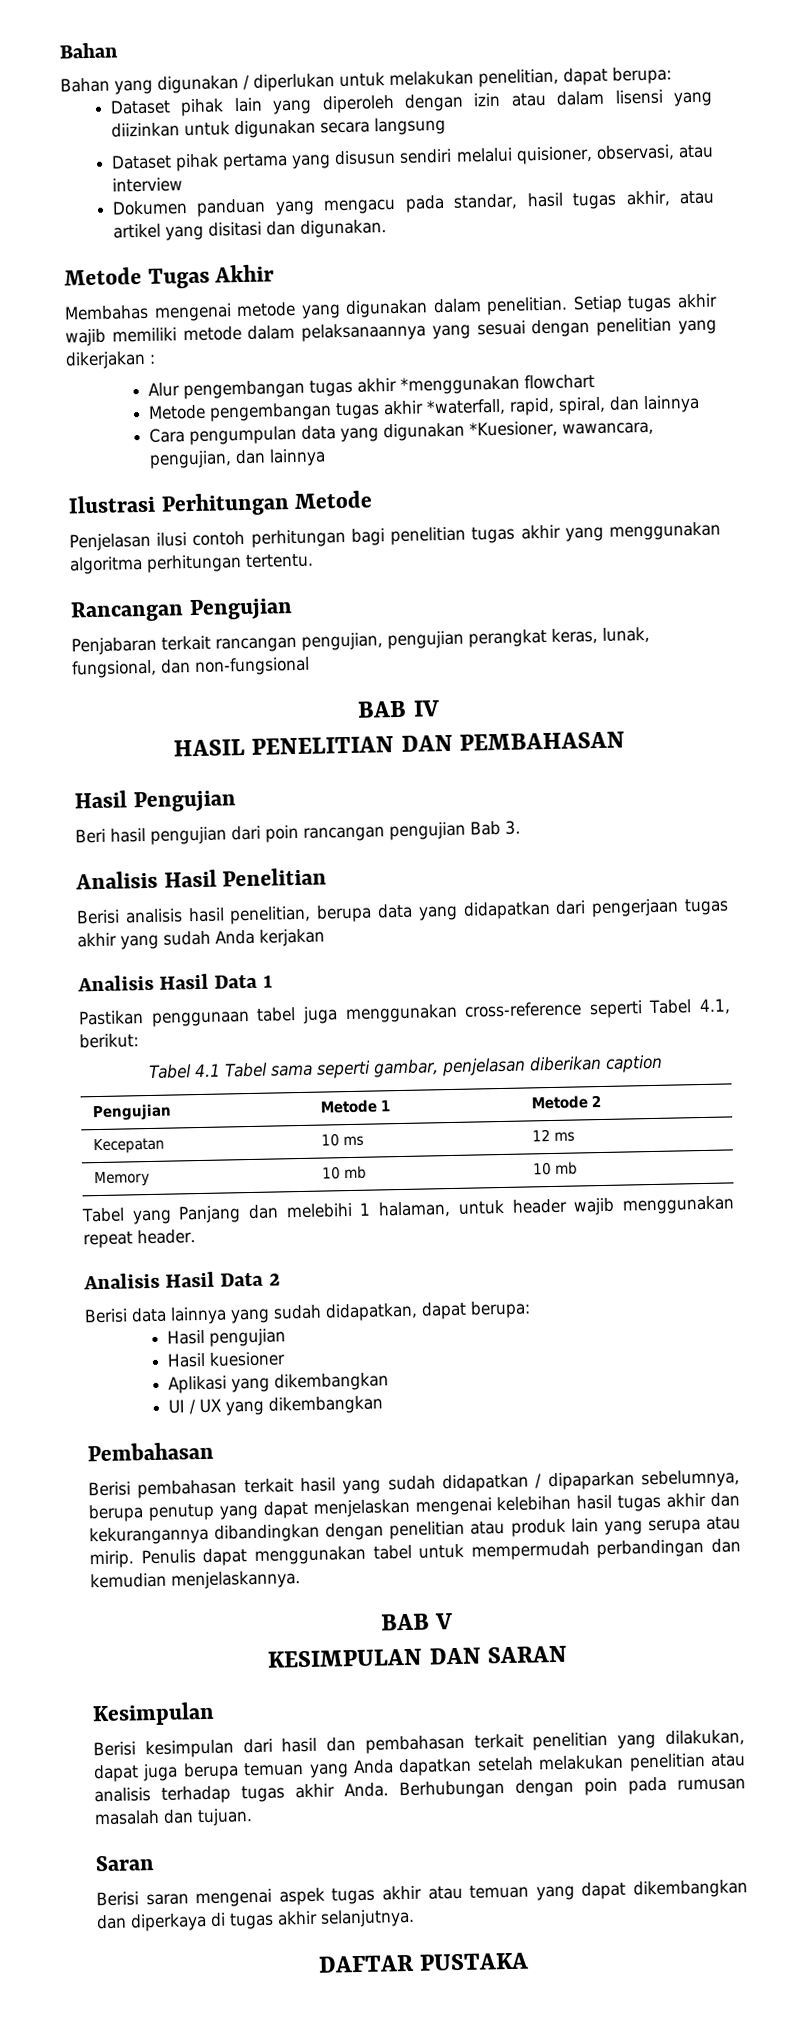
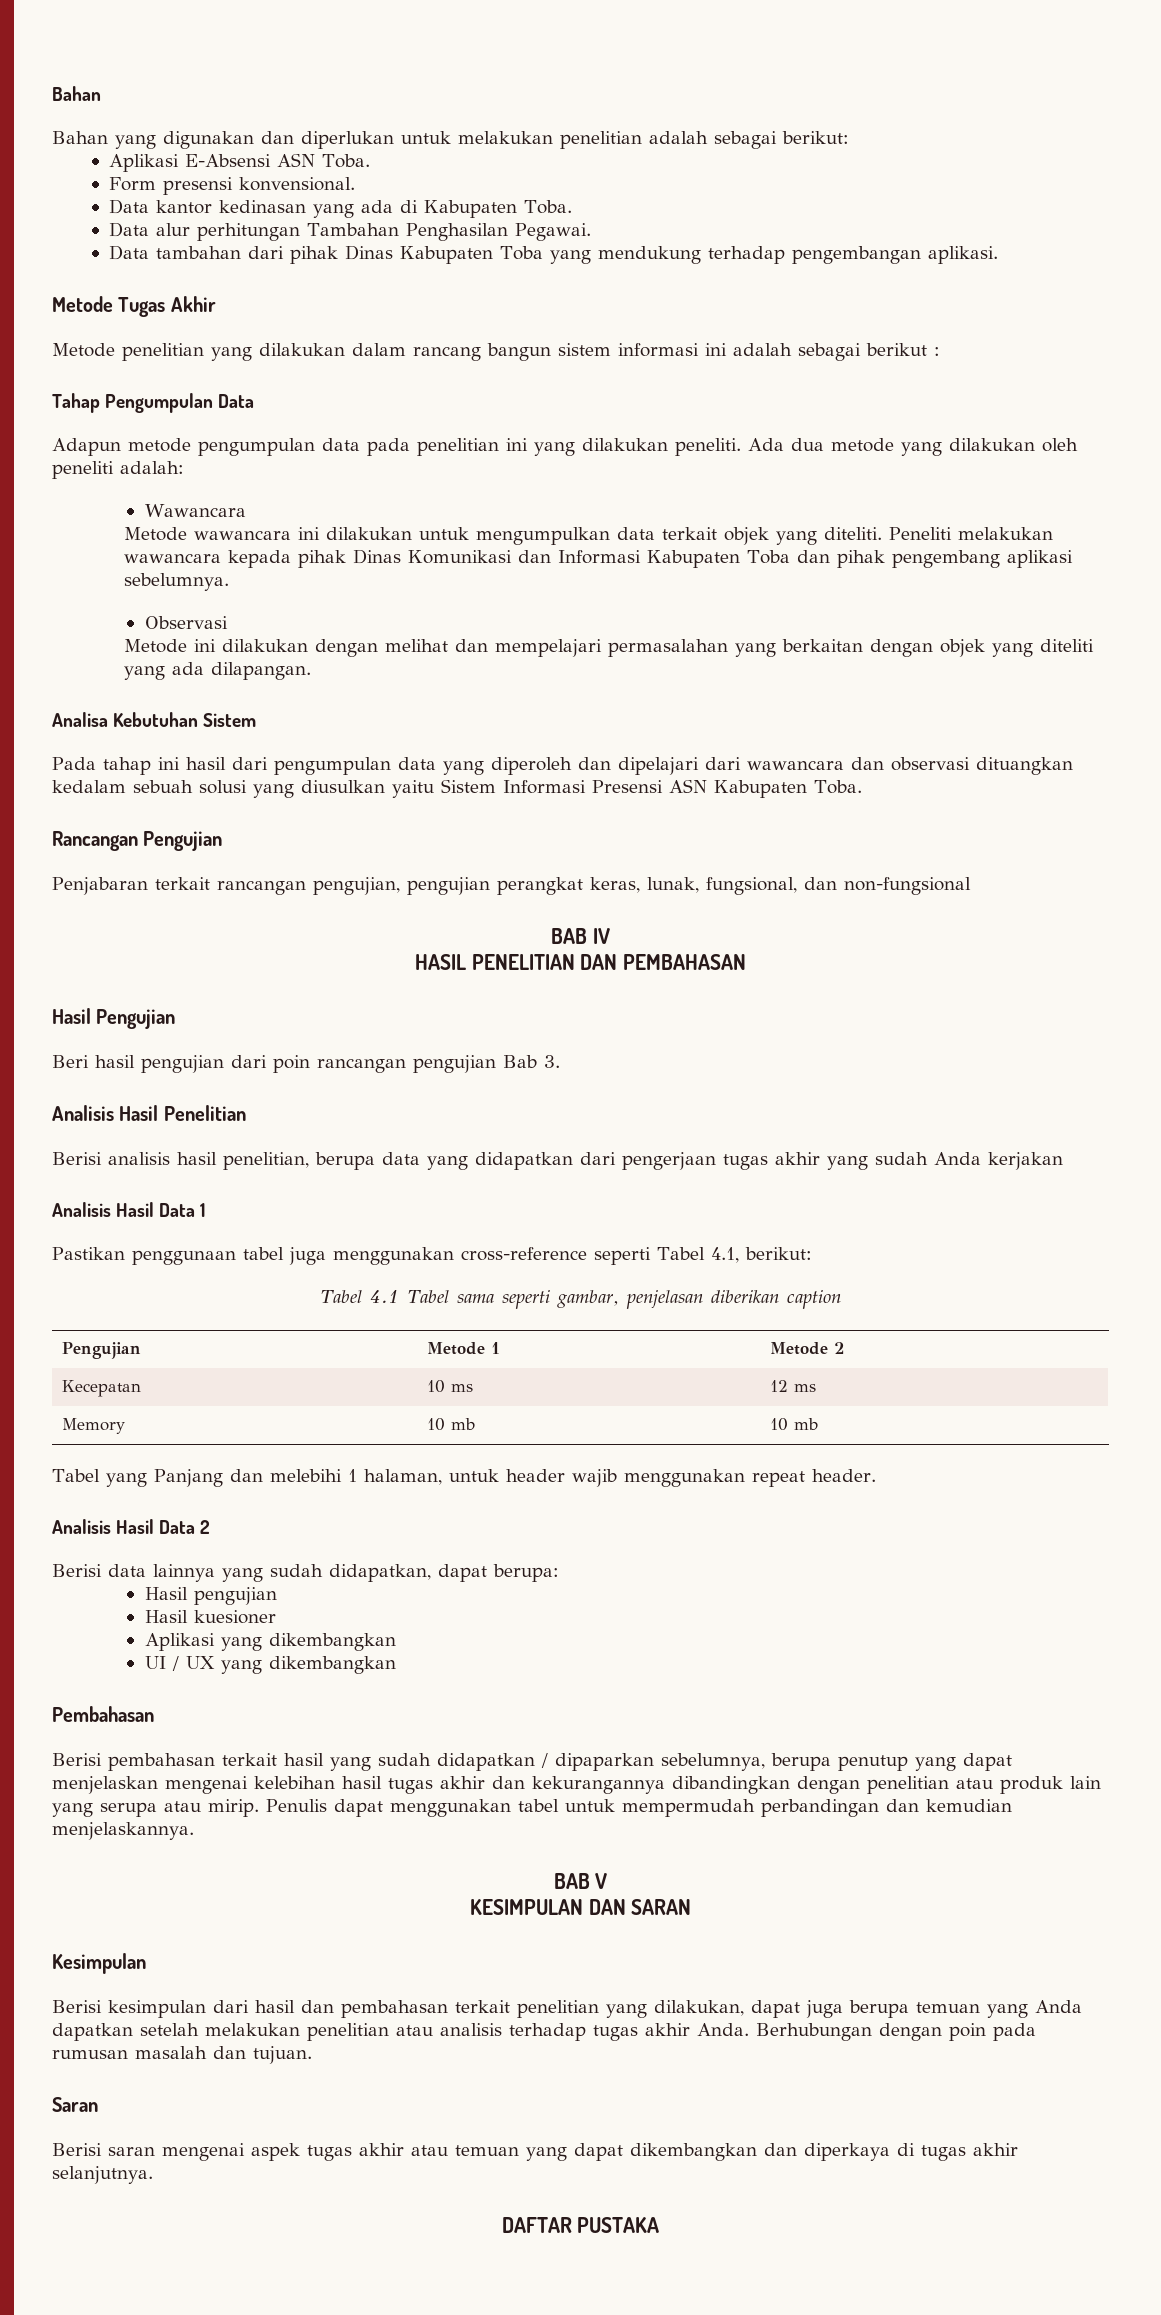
[243,74,250,90] / -> [261,131,294,144] dan
[478,66,672,88] [109,89,713,117] [110,116,446,139] [110,144,714,172] [111,177,183,193] [111,190,714,217] [112,219,387,241] [64,264,275,289] [64,293,718,322] [65,317,717,347] [65,350,156,370] [147,373,595,400] [147,394,700,422] [148,420,654,446] [148,448,326,469] [68,490,373,517] [69,521,721,552] [69,553,314,575] penelitian, dapat berupa: // Dataset pihak lain yang diperoleh dengan izin atau dalam lisensi yang diizinkan untuk digunakan secara langsung // Dataset pihak pertama yang disusun sendiri melalui quisioner, observasi, atau interview // Dokumen panduan yang mengacu pada standar, hasil tugas akhir, atau artikel yang disitasi dan digunakan. // Metode Tugas Akhir // Membahas mengenai metode yang digunakan dalam penelitian. Setiap tugas akhir wajib memiliki metode dalam pelaksanaannya yang sesuai dengan penelitian yang dikerjakan : // Alur pengembangan tugas akhir *menggunakan flowchart // Metode pengembangan tugas akhir *waterfall, rapid, spiral, dan lainnya // Cara pengumpulan data yang digunakan *Kuesioner, wawancara, pengujian, dan lainnya // Ilustrasi Perhitungan Metode // Penjelasan ilusi contoh perhitungan bagi penelitian tugas akhir yang menggunakan algoritma perhitungan tertentu. -> [560,131,849,149] [108,153,370,172] [108,177,355,195] [108,199,572,218] [108,222,591,241] [108,245,998,264] [52,296,216,317] [52,343,940,361] [52,393,255,413] [52,438,1078,456] [52,461,184,479] [144,504,246,517] [123,527,1053,545] [123,549,1073,568] [123,573,229,591] [144,616,228,629] [123,639,1094,657] [123,662,311,680] [52,712,257,727] [52,757,1073,775] [52,779,862,798] penelitian adalah sebagai berikut: // Aplikasi E-Absensi ASN Toba. // Form presensi konvensional. // Data kantor kedinasan yang ada di Kabupaten Toba. // Data alur perhitungan Tambahan Penghasilan Pegawai. // Data tambahan dari pihak Dinas Kabupaten Toba yang mendukung terhadap pengembangan aplikasi. // Metode Tugas Akhir // Metode penelitian yang dilakukan dalam rancang bangun sistem informasi ini adalah sebagai berikut : // Tahap Pengumpulan Data // Adapun metode pengumpulan data pada penelitian ini yang dilakukan peneliti. Ada dua metode yang dilakukan oleh peneliti adalah: // Wawancara // Metode wawancara ini dilakukan untuk mengumpulkan data terkait objek yang diteliti. Peneliti melakukan wawancara kepada pihak Dinas Komunikasi dan Informasi Kabupaten Toba dan pihak pengembang aplikasi sebelumnya. // Observasi // Metode ini dilakukan dengan melihat dan mempelajari permasalahan yang berkaitan dengan objek yang diteliti yang ada dilapangan. // Analisa Kebutuhan Sistem // Pada tahap ini hasil dari pengumpulan data yang diperoleh dan dipelajari dari wawancara dan observasi dituangkan kedalam sebuah solusi yang diusulkan yaitu Sistem Informasi Presensi ASN Kabupaten Toba.

